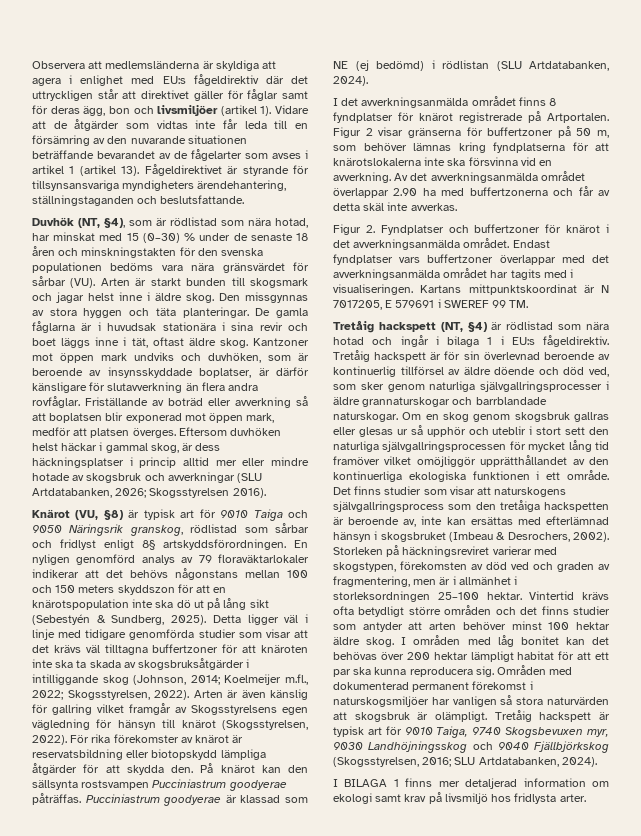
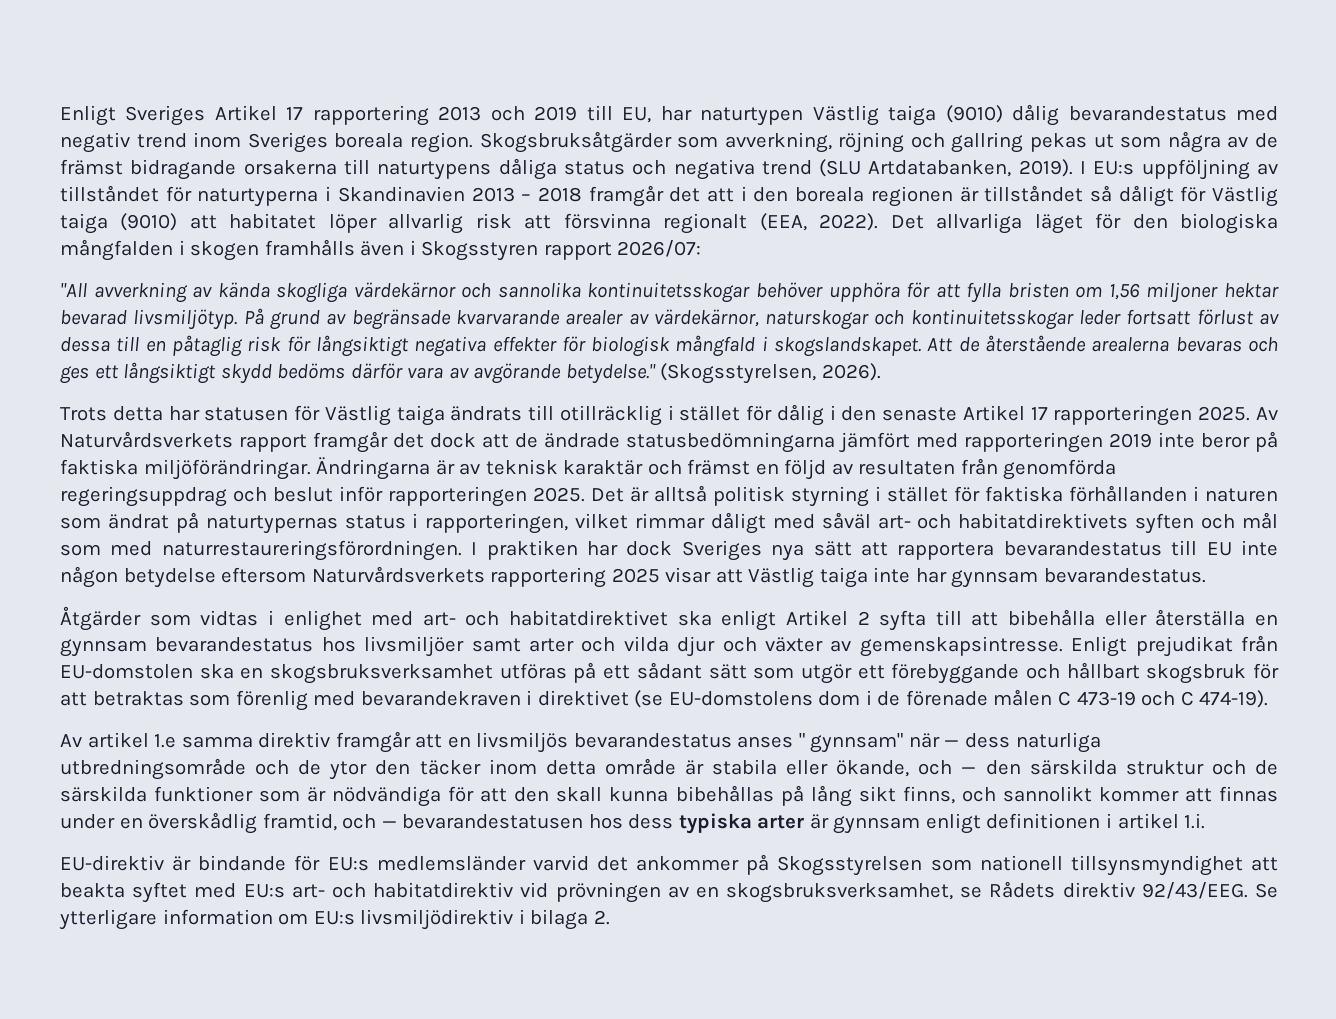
[32,60,277,71] [32,74,308,86] [32,89,308,101] [32,105,309,116] [32,119,308,131] [32,135,247,146] [32,149,308,161] [32,164,309,176] [32,180,287,191] [32,195,245,206] [32,217,308,228] [32,232,308,243] [32,246,264,258] [32,262,309,273] [32,276,308,288] [32,292,308,303] [32,307,308,318] [32,321,308,333] [32,337,309,348] [32,352,309,363] [32,367,309,378] [32,382,259,393] [32,396,308,408] [32,412,275,423] [32,427,282,438] [32,442,221,453] [32,457,309,468] [32,472,263,483] [32,488,266,498] [32,509,308,521] [32,523,309,536] [32,539,308,550] [32,554,309,565] [32,568,308,580] [32,584,227,595] [32,598,269,610] [32,614,309,625] [32,629,308,640] [32,644,308,655] [32,658,250,670] [32,674,308,685] [32,689,308,700] [32,703,308,715] [32,719,308,730] [32,734,244,745] [32,749,266,760] [32,763,308,775] [32,779,287,791] [32,793,308,806] [333,60,609,71] [333,76,368,86] [333,96,557,108] [333,111,609,123] [333,126,609,138] [333,142,609,153] [333,157,553,166] [333,171,585,183] [333,186,610,198] [333,202,457,211] [333,224,609,235] [333,238,550,250] [333,254,609,265] [333,268,574,280] [333,284,609,295] [333,299,529,310] [333,320,609,333] [333,335,609,347] [333,350,610,362] [333,366,609,377] [333,381,609,392] [333,397,547,407] [333,412,609,422] [333,425,609,437] [333,440,609,452] [333,455,609,467] [333,470,609,482] [333,486,567,497] [333,500,609,512] [333,516,609,527] [333,531,609,542] [333,545,557,557] [333,561,610,572] [333,576,518,587] [333,591,609,602] [333,605,610,617] [333,621,610,632] [333,635,609,647] [333,651,609,662] [333,665,573,677] [333,681,533,692] [333,695,609,707] [333,710,610,722] [333,726,609,738] [333,741,609,753] [333,757,597,767] [333,778,609,789] [333,792,586,804] Observera att medlemsländerna är skyldiga att agera i enlighet med EU:s fågeldirektiv där det uttryckligen står att direktivet gäller för fåglar samt för deras ägg, bon och livsmiljöer (artikel 1). Vidare att de åtgärder som vidtas inte får leda till en försämring av den nuvarande situationen beträffande bevarandet av de fågelarter som avses i artikel 1 (artikel 13). Fågeldirektivet är styrande för tillsynsansvariga myndigheters ärendehantering, ställningstaganden och beslutsfattande. // Duvhök (NT, §4), som är rödlistad som nära hotad, har minskat med 15 (0–30) % under de senaste 18 åren och minskningstakten för den svenska populationen bedöms vara nära gränsvärdet för sårbar (VU). Arten är starkt bunden till skogsmark och jagar helst inne i äldre skog. Den missgynnas av stora hyggen och täta planteringar. De gamla fåglarna är i huvudsak stationära i sina revir och boet läggs inne i tät, oftast äldre skog. Kantzoner mot öppen mark undviks och duvhöken, som är beroende av insynsskyddade boplatser, är därför känsligare för slutavverkning än flera andra rovfåglar. Friställande av boträd eller avverkning så att boplatsen blir exponerad mot öppen mark, medför att platsen överges. Eftersom duvhöken helst häckar i gammal skog, är dess häckningsplatser i princip alltid mer eller mindre hotade av skogsbruk och avverkningar (SLU Artdatabanken, 2026; Skogsstyrelsen 2016). // Knärot (VU, §8) är typisk art för 9010 Taiga och 9050 Näringsrik granskog, rödlistad som sårbar och fridlyst enligt 8§ artskyddsförordningen. En nyligen genomförd analys av 79 floraväktarlokaler indikerar att det behövs någonstans mellan 100 och 150 meters skyddszon för att en knärotspopulation inte ska dö ut på lång sikt (Sebestyén & Sundberg, 2025). Detta ligger väl i linje med tidigare genomförda studier som visar att det krävs väl tilltagna buffertzoner för att knäroten inte ska ta skada av skogsbruksåtgärder i intilliggande skog (Johnson, 2014; Koelmeijer m.fl., 2022; Skogsstyrelsen, 2022). Arten är även känslig för gallring vilket framgår av Skogsstyrelsens egen vägledning för hänsyn till knärot (Skogsstyrelsen, 2022). För rika förekomster av knärot är reservatsbildning eller biotopskydd lämpliga åtgärder för att skydda den. På knärot kan den sällsynta rostsvampen Pucciniastrum goodyerae påträffas. Pucciniastrum goodyerae är klassad som NE (ej bedömd) i rödlistan (SLU Artdatabanken, 2024). // I det avverkningsanmälda området finns 8 fyndplatser för knärot registrerade på Artportalen. Figur 2 visar gränserna för buffertzoner på 50 m, som behöver lämnas kring fyndplatserna för att knärotslokalerna inte ska försvinna vid en avverkning. Av det avverkningsanmälda området överlappar 2.90 ha med buffertzonerna och får av detta skäl inte avverkas. // Figur 2. Fyndplatser och buffertzoner för knärot i det avverkningsanmälda området. Endast fyndplatser vars buffertzoner överlappar med det avverkningsanmälda området har tagits med i visualiseringen. Kartans mittpunktskoordinat är N 7017205, E 579691 i SWEREF 99 TM. // Tretåig hackspett (NT, §4) är rödlistad som nära hotad och ingår i bilaga 1 i EU:s fågeldirektiv. Tretåig hackspett är för sin överlevnad beroende av kontinuerlig tillförsel av äldre döende och död ved, som sker genom naturliga självgallringsprocesser i äldre grannaturskogar och barrblandade naturskogar. Om en skog genom skogsbruk gallras eller glesas ur så upphör och uteblir i stort sett den naturliga självgallringsprocessen för mycket lång tid framöver vilket omöjliggör upprätthållandet av den kontinuerliga ekologiska funktionen i ett område. Det finns studier som visar att naturskogens självgallringsprocess som den tretåiga hackspetten är beroende av, inte kan ersättas med efterlämnad hänsyn i skogsbruket (Imbeau & Desrochers, 2002). Storleken på häckningsreviret varierar med skogstypen, förekomsten av död ved och graden av fragmentering, men är i allmänhet i storleksordningen 25–100 hektar. Vintertid krävs ofta betydligt större områden och det finns studier som antyder att arten behöver minst 100 hektar äldre skog. I områden med låg bonitet kan det behövas över 200 hektar lämpligt habitat för att ett par ska kunna reproducera sig. Områden med dokumenterad permanent förekomst i naturskogsmiljöer har vanligen så stora naturvärden att skogsbruk är olämpligt. Tretåig hackspett är typisk art för 9010 Taiga, 9740 Skogsbevuxen myr, 9030 Landhöjningsskog och 9040 Fjällbjörkskog (Skogsstyrelsen, 2016; SLU Artdatabanken, 2024). // I BILAGA 1 finns mer detaljerad information om ekologi samt krav på livsmiljö hos fridlysta arter. -> [60,104,1279,126] [60,131,1278,153] [60,158,1278,180] [60,185,1279,207] [60,213,1279,234] [60,239,702,261] [60,282,1280,303] [60,308,1279,330] [60,335,1278,357] [60,362,881,384] [60,404,1279,426] [60,431,1278,453] [60,457,1117,480] [60,485,1278,507] [60,512,1279,534] [60,540,1278,561] [60,566,1206,588] [60,606,1278,631] [60,635,1278,657] [60,662,1279,684] [60,689,1269,711] [60,731,1101,753] [60,758,1279,780] [60,785,1279,807] [60,812,1206,834] [60,854,1278,876] [60,881,1278,903] [59,909,610,930] Enligt Sveriges Artikel 17 rapportering 2013 och 2019 till EU, har naturtypen Västlig taiga (9010) dålig bevarandestatus med negativ trend inom Sveriges boreala region. Skogsbruksåtgärder som avverkning, röjning och gallring pekas ut som några av de främst bidragande orsakerna till naturtypens dåliga status och negativa trend (SLU Artdatabanken, 2019). I EU:s uppföljning av tillståndet för naturtyperna i Skandinavien 2013 – 2018 framgår det att i den boreala regionen är tillståndet så dåligt för Västlig taiga (9010) att habitatet löper allvarlig risk att försvinna regionalt (EEA, 2022). Det allvarliga läget för den biologiska mångfalden i skogen framhålls även i Skogsstyren rapport 2026/07: // "All avverkning av kända skogliga värdekärnor och sannolika kontinuitetsskogar behöver upphöra för att fylla bristen om 1,56 miljoner hektar bevarad livsmiljötyp. På grund av begränsade kvarvarande arealer av värdekärnor, naturskogar och kontinuitetsskogar leder fortsatt förlust av dessa till en påtaglig risk för långsiktigt negativa effekter för biologisk mångfald i skogslandskapet. Att de återstående arealerna bevaras och ges ett långsiktigt skydd bedöms därför vara av avgörande betydelse." (Skogsstyrelsen, 2026). // Trots detta har statusen för Västlig taiga ändrats till otillräcklig i stället för dålig i den senaste Artikel 17 rapporteringen 2025. Av Naturvårdsverkets rapport framgår det dock att de ändrade statusbedömningarna jämfört med rapporteringen 2019 inte beror på faktiska miljöförändringar. Ändringarna är av teknisk karaktär och främst en följd av resultaten från genomförda regeringsuppdrag och beslut inför rapporteringen 2025. Det är alltså politisk styrning i stället för faktiska förhållanden i naturen som ändrat på naturtypernas status i rapporteringen, vilket rimmar dåligt med såväl art- och habitatdirektivets syften och mål som med naturrestaureringsförordningen. I praktiken har dock Sveriges nya sätt att rapportera bevarandestatus till EU inte någon betydelse eftersom Naturvårdsverkets rapportering 2025 visar att Västlig taiga inte har gynnsam bevarandestatus. // Åtgärder som vidtas i enlighet med art- och habitatdirektivet ska enligt Artikel 2 syfta till att bibehålla eller återställa en gynnsam bevarandestatus hos livsmiljöer samt arter och vilda djur och växter av gemenskapsintresse. Enligt prejudikat från EU-domstolen ska en skogsbruksverksamhet utföras på ett sådant sätt som utgör ett förebyggande och hållbart skogsbruk för att betraktas som förenlig med bevarandekraven i direktivet (se EU-domstolens dom i de förenade målen C 473-19 och C 474-19). // Av artikel 1.e samma direktiv framgår att en livsmiljös bevarandestatus anses " gynnsam" när — dess naturliga utbredningsområde och de ytor den täcker inom detta område är stabila eller ökande, och — den särskilda struktur och de särskilda funktioner som är nödvändiga för att den skall kunna bibehållas på lång sikt finns, och sannolikt kommer att finnas under en överskådlig framtid, och — bevarandestatusen hos dess typiska arter är gynnsam enligt definitionen i artikel 1.i. // EU-direktiv är bindande för EU:s medlemsländer varvid det ankommer på Skogsstyrelsen som nationell tillsynsmyndighet att beakta syftet med EU:s art- och habitatdirektiv vid prövningen av en skogsbruksverksamhet, se Rådets direktiv 92/43/EEG. Se ytterligare information om EU:s livsmiljödirektiv i bilaga 2.

